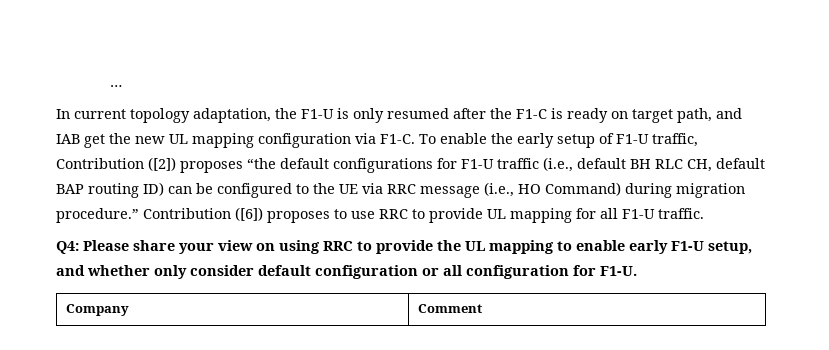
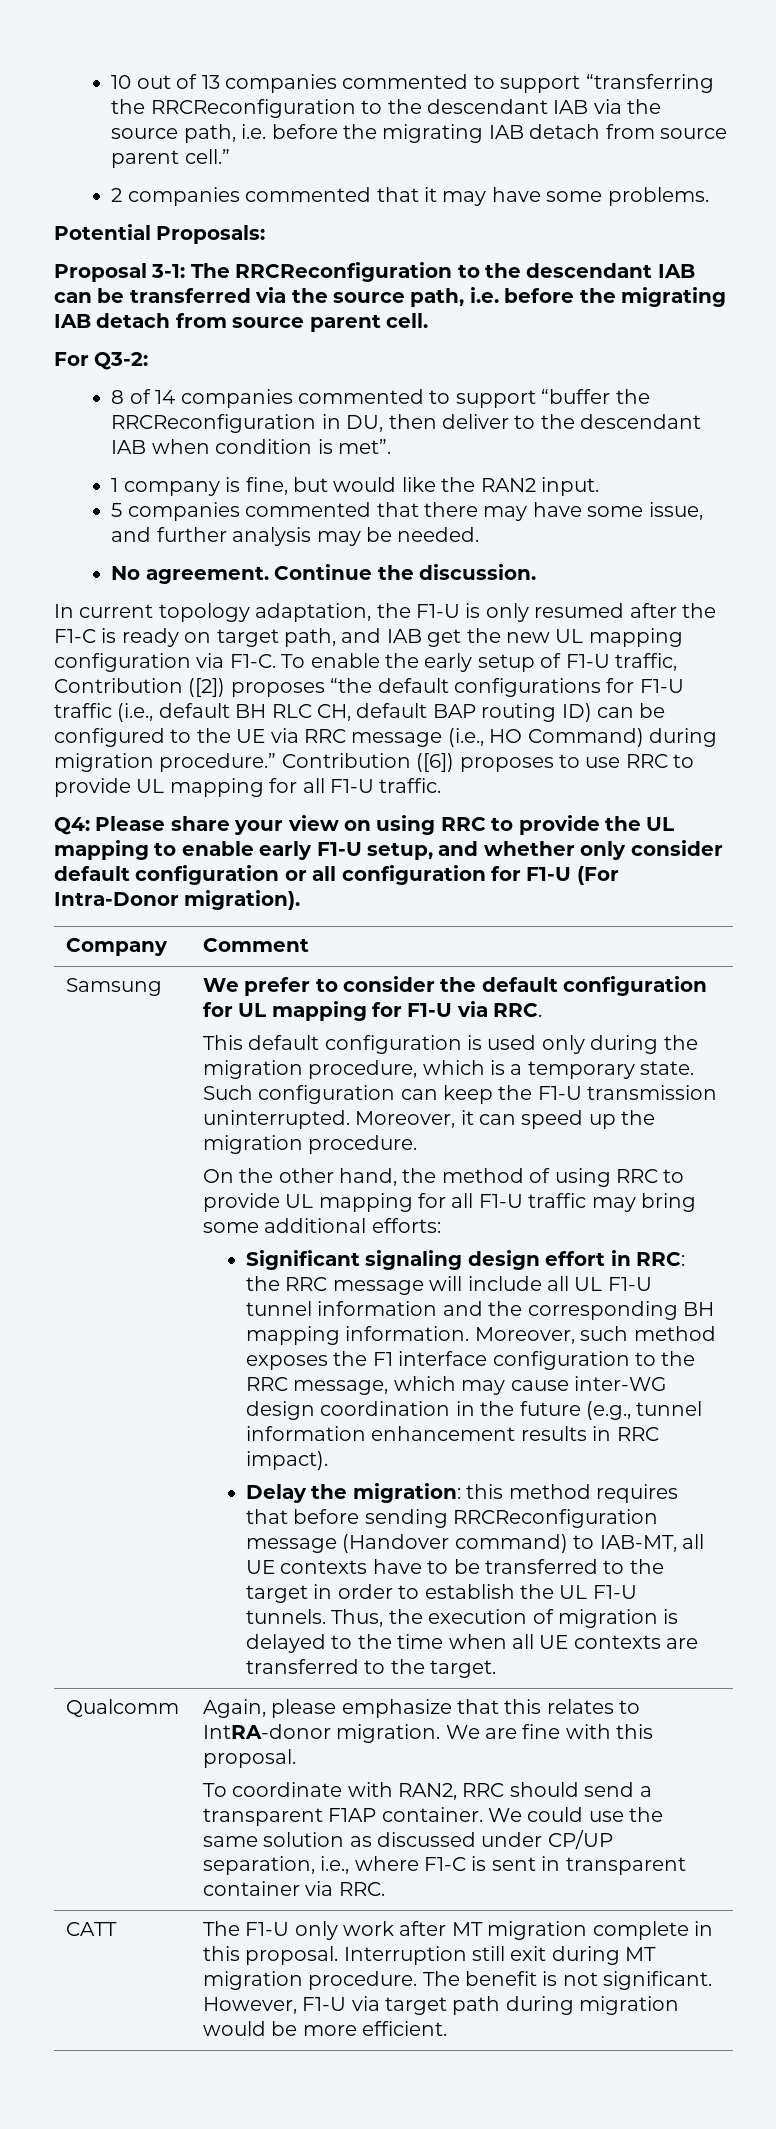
[109,85,122,87] … -> [111,74,714,93] [111,99,662,118] [111,124,727,143] [111,149,230,168] [111,187,709,206] [54,224,266,244] [54,262,695,282] [54,287,726,307] [54,313,428,332] [54,352,149,370] [111,389,650,408] [111,414,702,433] [111,439,391,454] [111,477,599,496] [111,502,703,521] [111,527,480,546] [111,564,536,584] 10 out of 13 companies commented to support “transferring the RRCReconfiguration to the descendant IAB via the source path, i.e. before the migrating IAB detach from source parent cell.” // 2 companies commented that it may have some problems. // Potential Proposals: // Proposal 3-1: The RRCReconfiguration to the descendant IAB can be transferred via the source path, i.e. before the migrating IAB detach from source parent cell. // For Q3-2: // 8 of 14 companies commented to support “buffer the RRCReconfiguration in DU, then deliver to the descendant IAB when condition is met”. // 1 company is fine, but would like the RAN2 input. // 5 companies commented that there may have some issue, and further analysis may be needed. // No agreement. Continue the discussion.
[600,266,637,276] [66,304,130,316] [418,304,483,313] F1-U. // Company | Comment -> [526,866,619,885] [54,890,301,910] [65,938,168,956] [202,938,309,952] [65,978,162,996] [202,976,708,996] [202,1001,543,1021] [202,1035,698,1054] [202,1060,695,1079] [202,1085,718,1104] [202,1110,656,1129] [202,1135,418,1154] [202,1168,685,1187] [202,1193,696,1212] [202,1218,441,1233] [245,1250,685,1270] [245,1276,652,1295] [245,1301,714,1320] [245,1326,716,1345] [245,1351,696,1370] [245,1376,666,1395] [245,1401,703,1420] [245,1426,659,1441] [245,1451,328,1470] [245,1483,678,1503] [245,1509,659,1528] [245,1534,704,1553] [245,1559,664,1574] [245,1584,637,1603] [245,1609,679,1628] [245,1634,699,1653] [245,1659,497,1678] [65,1699,179,1717] [202,1699,641,1718] [202,1724,654,1743] [202,1749,296,1768] [202,1782,652,1800] [202,1807,664,1826] [202,1830,613,1849] [202,1856,686,1875] [202,1881,385,1896] [65,1922,117,1936] [202,1921,713,1940] [202,1946,657,1965] [202,1971,713,1990] [202,1996,680,2015] [202,2021,447,2036] F1-U (For Intra-Donor migration). // Company | Comment // Samsung | We prefer to consider the default configuration for UL mapping for F1-U via RRC. // This default configuration is used only during the migration procedure, which is a temporary state. Such configuration can keep the F1-U transmission uninterrupted. Moreover, it can speed up the migration procedure. // On the other hand, the method of using RRC to provide UL mapping for all F1-U traffic may bring some additional efforts: // Significant signaling design effort in RRC: the RRC message will include all UL F1-U tunnel information and the corresponding BH mapping information. Moreover, such method exposes the F1 interface configuration to the RRC message, which may cause inter-WG design coordination in the future (e.g., tunnel information enhancement results in RRC impact). // Delay the migration: this method requires that before sending RRCReconfiguration message (Handover command) to IAB-MT, all UE contexts have to be transferred to the target in order to establish the UL F1-U tunnels. Thus, the execution of migration is delayed to the time when all UE contexts are transferred to the target. // Qualcomm | Again, please emphasize that this relates to IntRA-donor migration. We are fine with this proposal. // To coordinate with RAN2, RRC should send a transparent F1AP container. We could use the same solution as discussed under CP/UP separation, i.e., where F1-C is sent in transparent container via RRC. // CATT | The F1-U only work after MT migration complete in this proposal. Interruption still exit during MT migration procedure. The benefit is not significant. However, F1-U via target path during migration would be more efficient.

